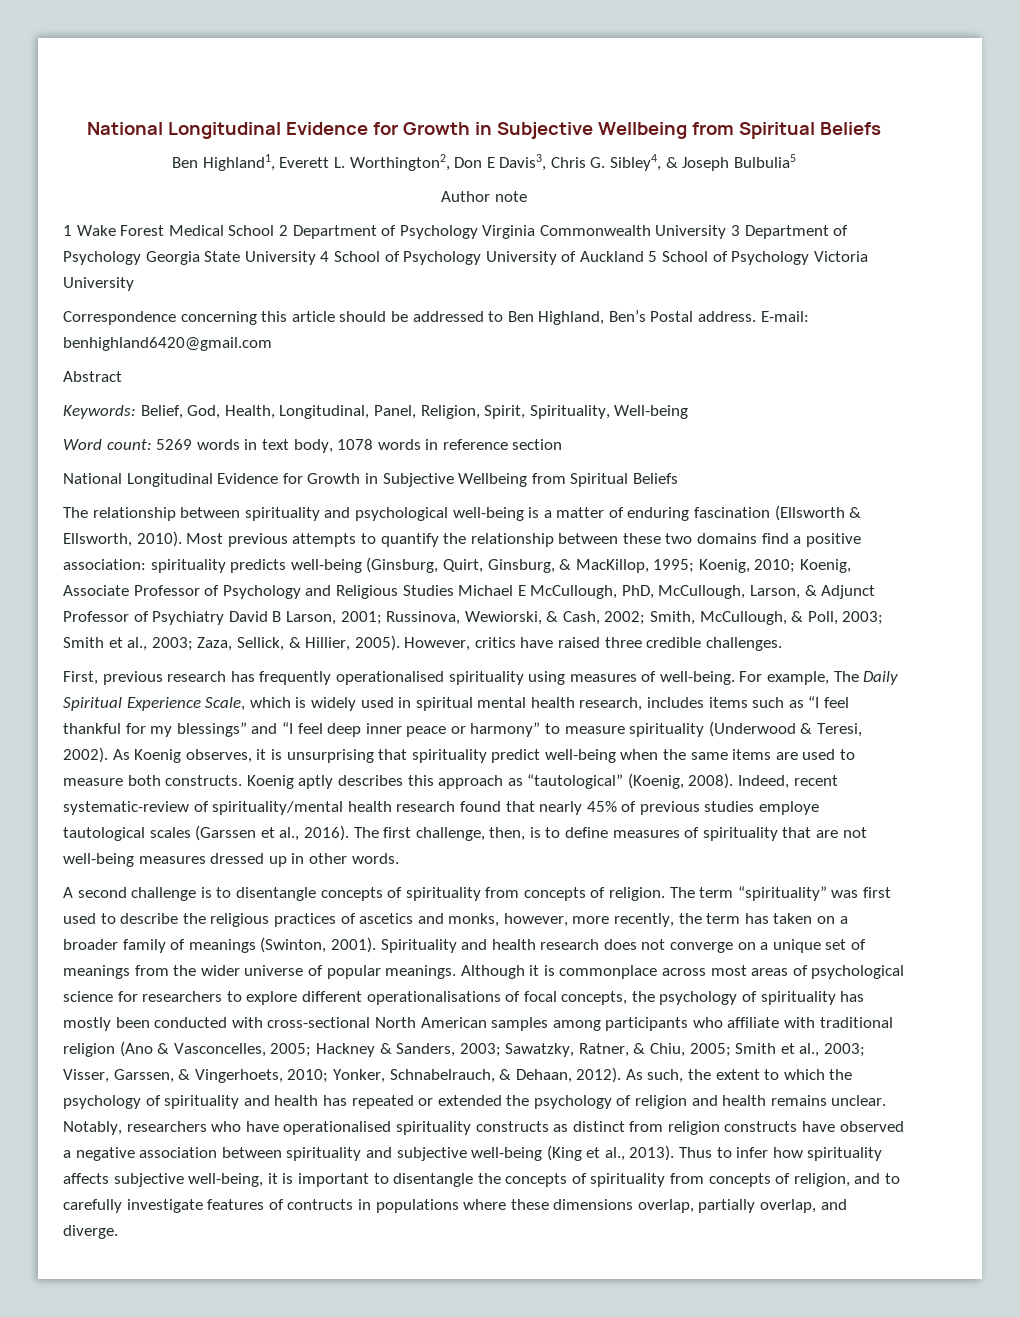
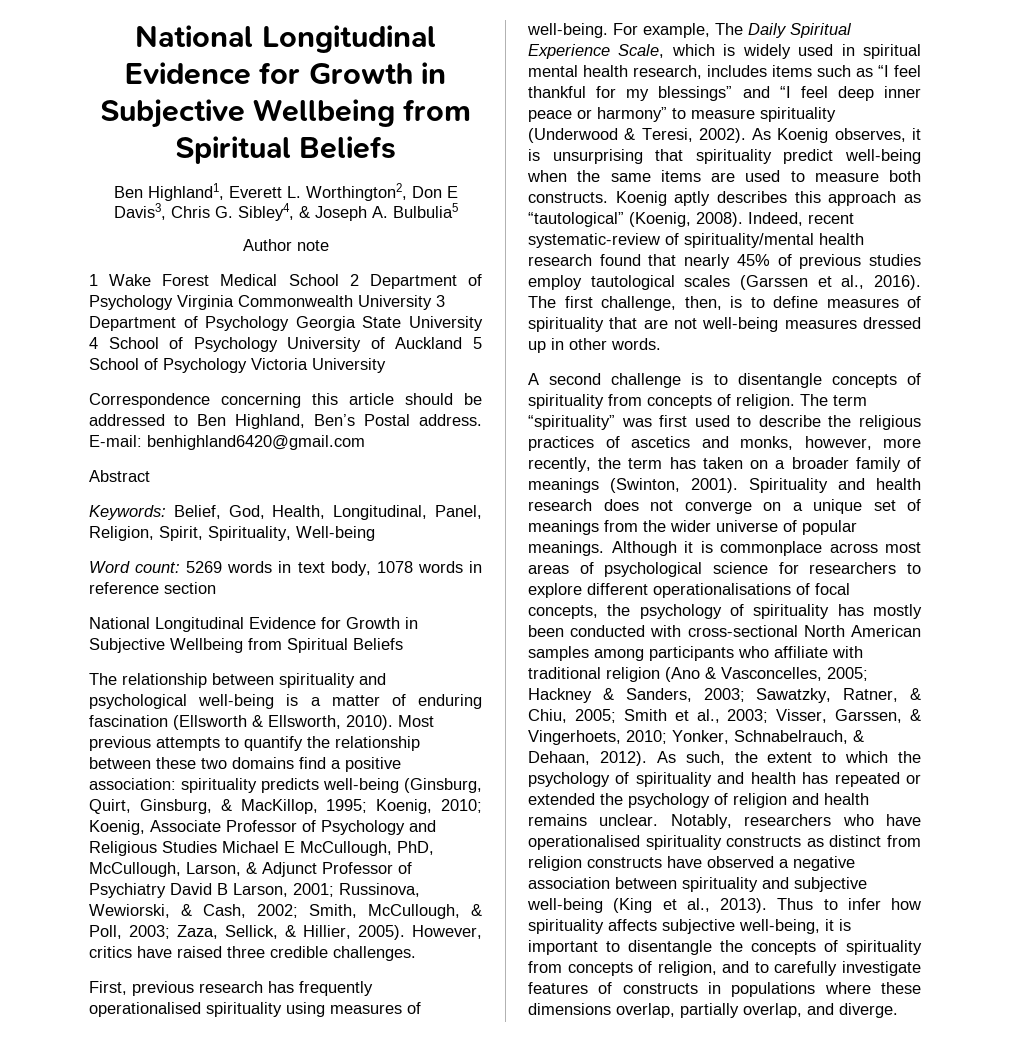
(730, 164) none -> [371,206,388,218] A.
[63,637,193,651] Smith et al., 2003; -> (170, 932) none
[759,801,820,815] employe -> [528,275,582,290] employ
[287,1199,354,1210] contructs -> [622,983,698,994] constructs

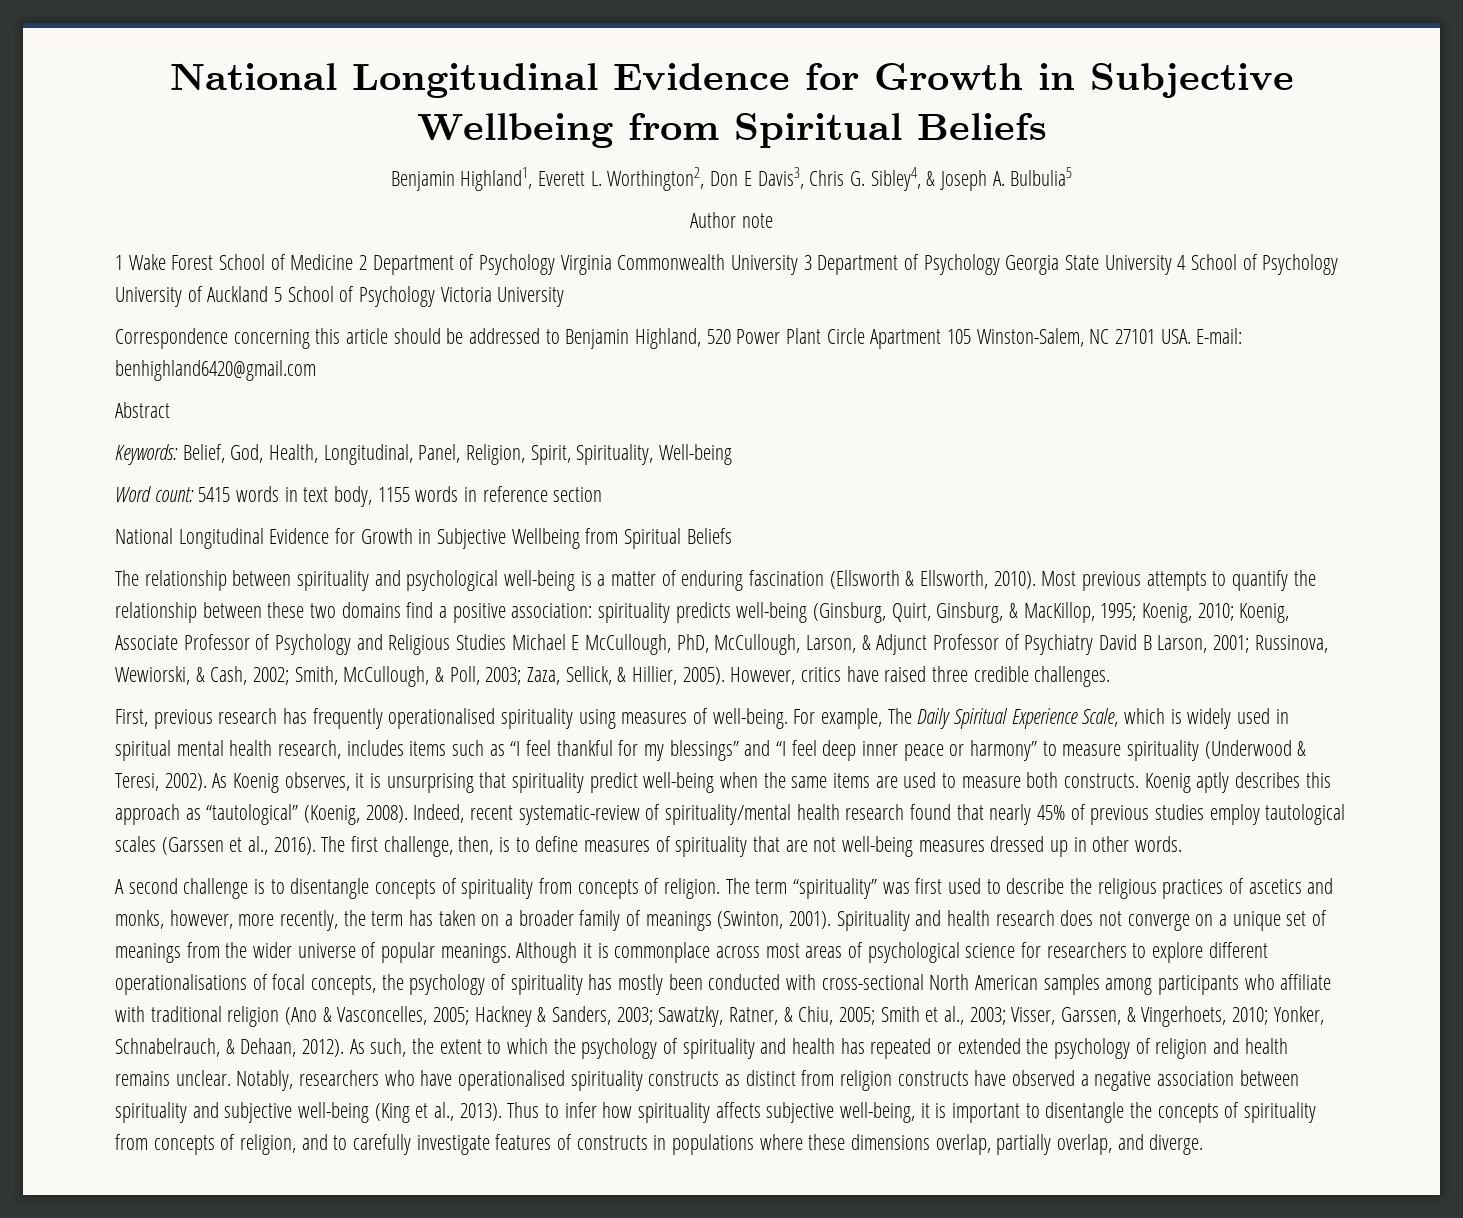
[113,186,143,198] Ben -> [390,171,455,191] Benjamin
[220,274,339,286] Medical School -> [219,254,354,270] School of Medicine
[197,414,482,429] Ben Highland, Ben’s Postal address. -> [565,328,1191,349] Benjamin Highland, 520 Power Plant Circle Apartment 105 Winston-Salem, NC 27101 USA.
[186,561,223,573] 5269 -> [198,487,231,502] 5415
[376,561,413,573] 1078 -> [377,487,410,502] 1155

